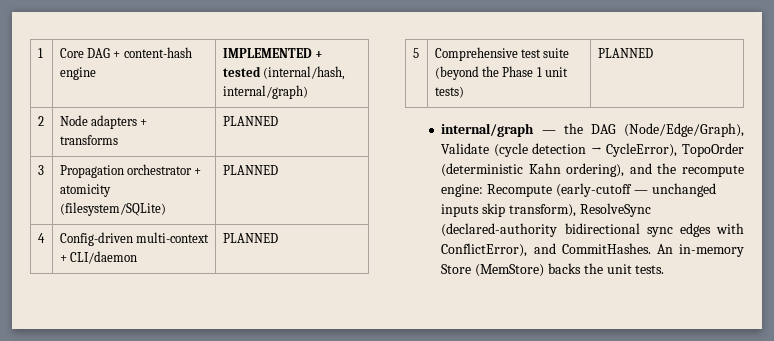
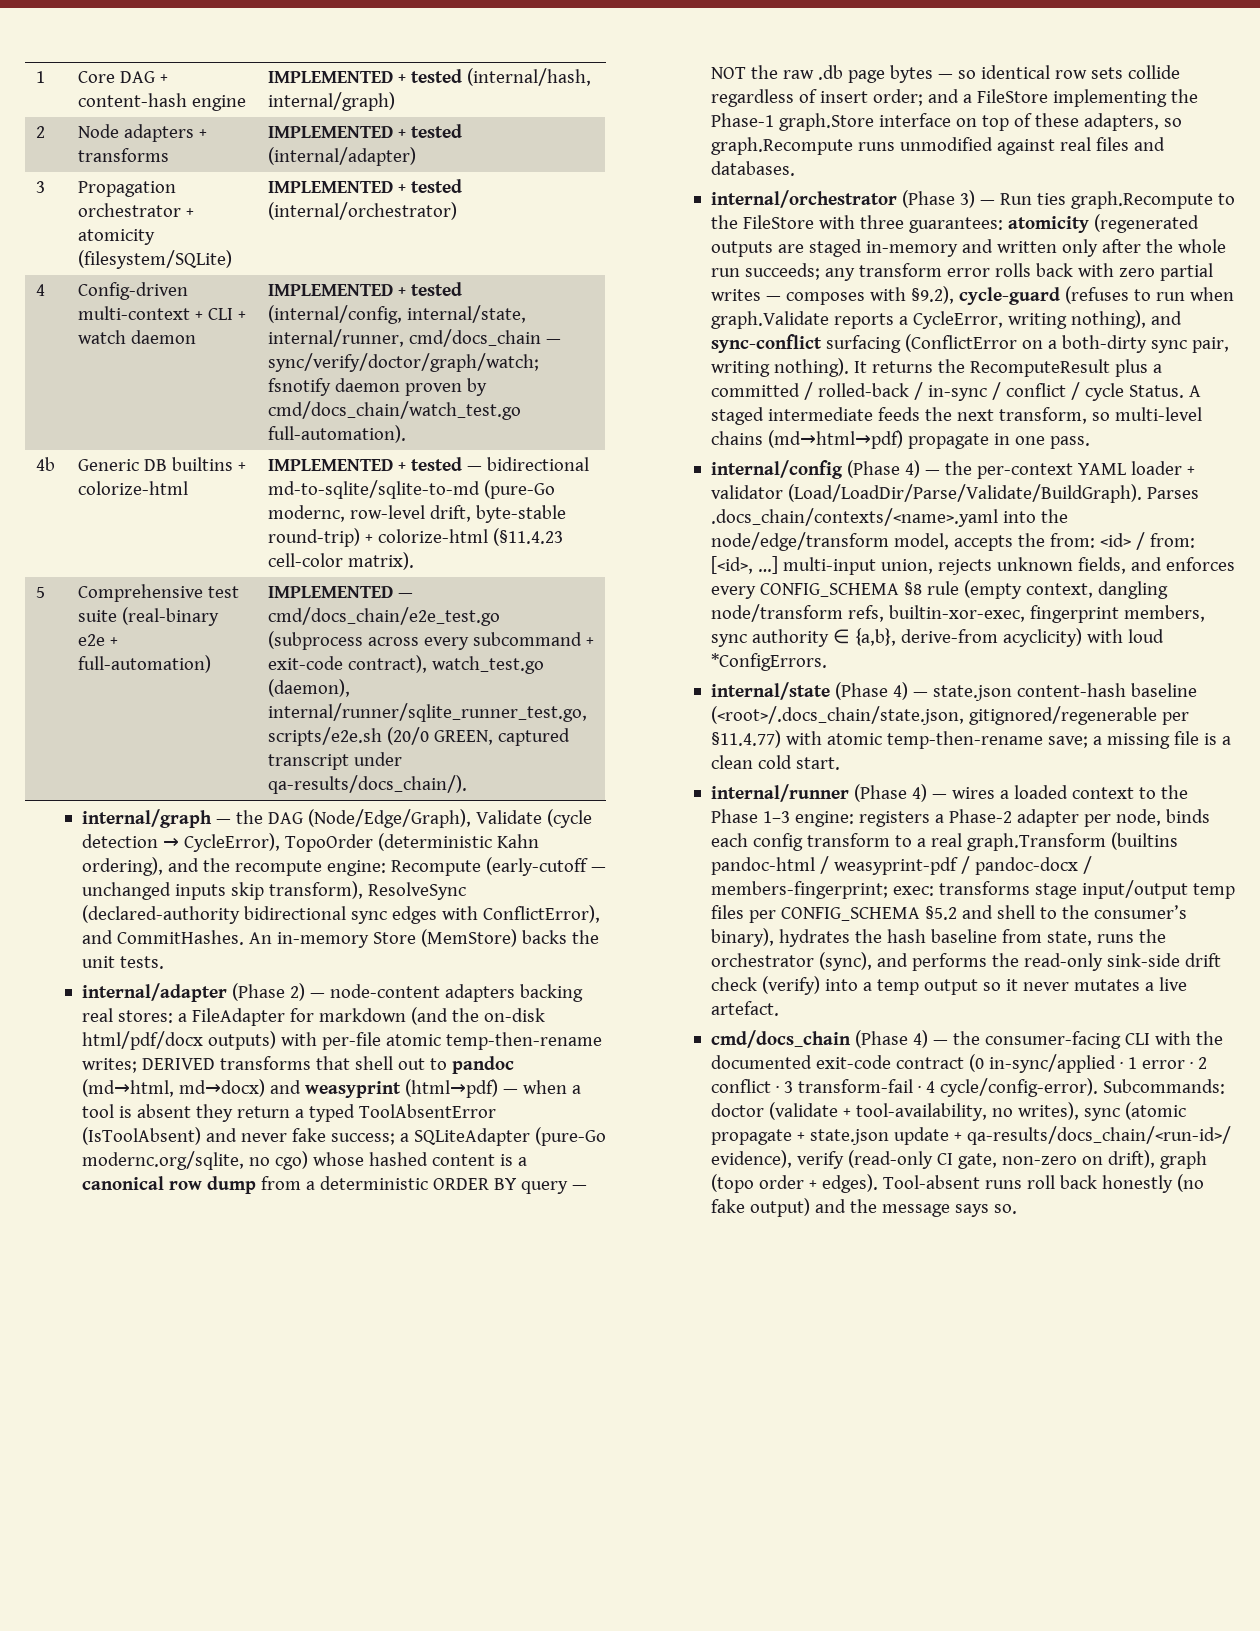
[222,116,278,126] PLANNED -> [268,124,463,138] [268,147,417,166] IMPLEMENTED + tested (internal/adapter)
[222,165,278,175] PLANNED -> [268,179,463,193] [268,202,458,220] IMPLEMENTED + tested (internal/orchestrator)
[69,251,137,264] [222,233,278,243] [412,48,419,58] [434,47,570,61] [434,66,569,80] [434,86,464,98] [597,48,653,58] CLI/daemon | PLANNED // 5 | Comprehensive test suite (beyond the Phase 1 unit tests) | PLANNED -> [208,308,247,320] [78,330,197,344] [268,282,463,296] [268,305,527,324] [268,329,562,347] [268,353,540,372] [268,378,488,396] [268,401,522,420] [268,425,407,443] [36,457,56,471] [78,457,247,471] [78,481,189,495] [268,457,590,471] [268,480,556,499] [268,505,567,523] [268,528,564,547] [268,552,415,570] [36,587,46,598] [78,584,240,602] [78,607,220,626] [78,634,119,646] [78,655,212,673] [268,586,414,598] [268,607,501,626] [268,631,595,650] [268,655,545,674] [268,679,351,697] [268,703,588,722] [268,727,571,746] [268,752,403,770] [268,775,468,794] CLI + watch daemon | IMPLEMENTED + tested (internal/config, internal/state, internal/runner, cmd/docs_chain — sync/verify/doctor/graph/watch; fsnotify daemon proven by cmd/docs_chain/watch_test.go full-automation). // 4b | Generic DB builtins + colorize-html | IMPLEMENTED + tested — bidirectional md-to-sqlite/sqlite-to-md (pure-Go modernc, row-level drift, byte-stable round-trip) + colorize-html (§11.4.23 cell-color matrix). // 5 | Comprehensive test suite (real-binary e2e + full-automation) | IMPLEMENTED — cmd/docs_chain/e2e_test.go (subprocess across every subcommand + exit-code contract), watch_test.go (daemon), internal/runner/sqlite_runner_test.go, scripts/e2e.sh (20/0 GREEN, captured transcript under qa-results/docs_chain/).
(665, 269) none -> [81,983,583,1002] [81,1007,545,1026] [81,1031,602,1050] [81,1056,514,1074] [81,1079,581,1098] [81,1104,496,1122] [81,1127,606,1146] [81,1151,527,1170] [81,1176,587,1194] [710,65,1180,83] [710,89,1198,107] [710,113,1182,131] [710,137,1165,155] [710,161,795,176] [710,190,1235,209] [710,214,1199,233] [710,239,1226,257] [710,263,1213,281] [710,286,1234,305] [710,310,1182,329] [710,334,1229,353] [710,358,1162,377] [710,382,1201,401] [710,407,1202,425] [710,430,1090,449] [710,460,1195,479] [710,484,1199,503] [710,508,1068,527] [710,532,1195,551] [710,556,1235,575] [710,580,1168,599] [710,604,1205,623] [710,628,1164,647] [710,653,827,671] [710,682,1197,701] [710,706,1189,725] [710,730,1231,749] [710,755,840,770] [710,784,1188,802] [710,809,1210,827] [710,832,1178,851] [710,856,1092,875] [710,880,1235,899] [710,905,1187,923] [710,928,1166,947] [710,952,1221,971] [710,976,1187,995] [710,1001,779,1016] [710,1030,1223,1049] [710,1054,1207,1073] [710,1078,1225,1097] [710,1102,1186,1121] [710,1126,1231,1145] [710,1150,1207,1169] [710,1174,1204,1193] [710,1198,1017,1217] // internal/adapter (Phase 2) — node-content adapters backing real stores: a FileAdapter for markdown (and the on-disk html/pdf/docx outputs) with per-file atomic temp-then-rename writes; DERIVED transforms that shell out to pandoc (md→html, md→docx) and weasyprint (html→pdf) — when a tool is absent they return a typed ToolAbsentError (IsToolAbsent) and never fake success; a SQLiteAdapter (pure-Go modernc.org/sqlite, no cgo) whose hashed content is a canonical row dump from a deterministic ORDER BY query — NOT the raw .db page bytes — so identical row sets collide regardless of insert order; and a FileStore implementing the Phase-1 graph.Store interface on top of these adapters, so graph.Recompute runs unmodified against real files and databases. // internal/orchestrator (Phase 3) — Run ties graph.Recompute to the FileStore with three guarantees: atomicity (regenerated outputs are staged in-memory and written only after the whole run succeeds; any transform error rolls back with zero partial writes — composes with §9.2), cycle-guard (refuses to run when graph.Validate reports a CycleError, writing nothing), and sync-conflict surfacing (ConflictError on a both-dirty sync pair, writing nothing). It returns the RecomputeResult plus a committed / rolled-back / in-sync / conflict / cycle Status. A staged intermediate feeds the next transform, so multi-level chains (md→html→pdf) propagate in one pass. // internal/config (Phase 4) — the per-context YAML loader + validator (Load/LoadDir/Parse/Validate/BuildGraph). Parses .docs_chain/contexts/<name>.yaml into the node/edge/transform model, accepts the from: <id> / from: [<id>, …] multi-input union, rejects unknown fields, and enforces every CONFIG_SCHEMA §8 rule (empty context, dangling node/transform refs, builtin-xor-exec, fingerprint members, sync authority ∈ {a,b}, derive-from acyclicity) with loud *ConfigErrors. // internal/state (Phase 4) — state.json content-hash baseline (<root>/.docs_chain/state.json, gitignored/regenerable per §11.4.77) with atomic temp-then-rename save; a missing file is a clean cold start. // internal/runner (Phase 4) — wires a loaded context to the Phase 1–3 engine: registers a Phase-2 adapter per node, binds each config transform to a real graph.Transform (builtins pandoc-html / weasyprint-pdf / pandoc-docx / members-fingerprint; exec: transforms stage input/output temp files per CONFIG_SCHEMA §5.2 and shell to the consumer’s binary), hydrates the hash baseline from state, runs the orchestrator (sync), and performs the read-only sink-side drift check (verify) into a temp output so it never mutates a live artefact. // cmd/docs_chain (Phase 4) — the consumer-facing CLI with the documented exit-code contract (0 in-sync/applied · 1 error · 2 conflict · 3 transform-fail · 4 cycle/config-error). Subcommands: doctor (validate + tool-availability, no writes), sync (atomic propagate + state.json update + qa-results/docs_chain/<run-id>/ evidence), verify (read-only CI gate, non-zero on drift), graph (topo order + edges). Tool-absent runs roll back honestly (no fake output) and the message says so.

